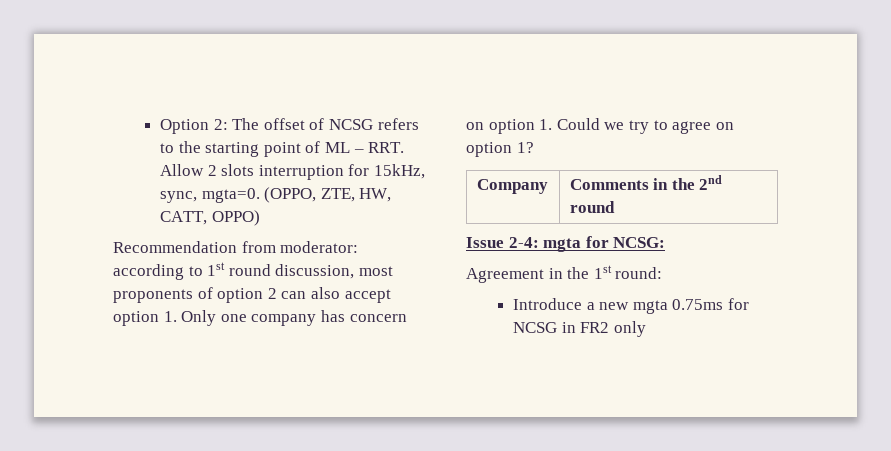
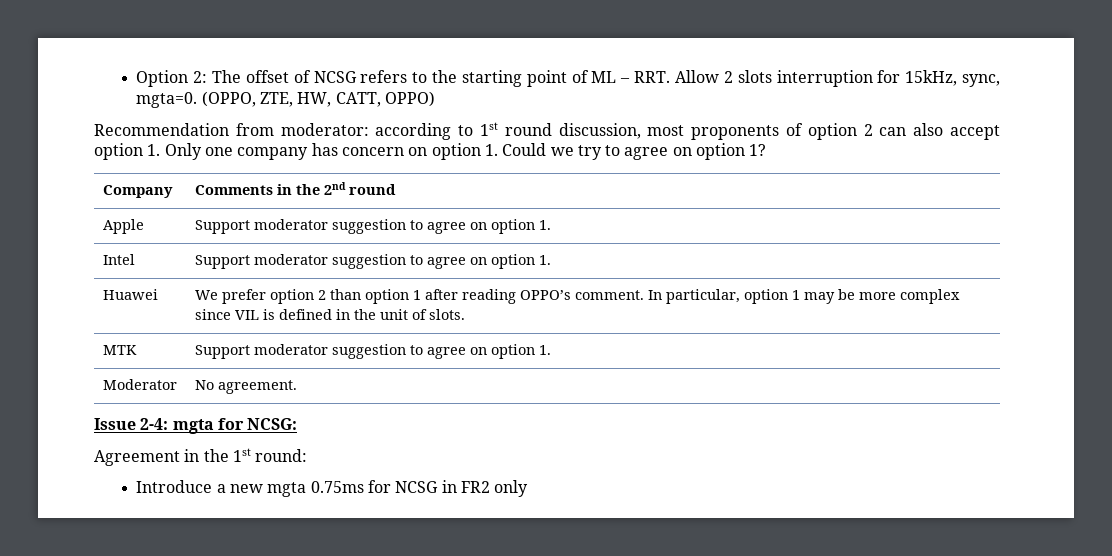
(615, 207) none -> [102,219,144,234] [194,219,551,234] [102,254,135,265] [194,254,551,269] [102,289,158,300] [194,289,960,304] [194,309,465,320] [102,345,137,355] [194,344,551,359] [102,379,177,390] [194,380,297,394] // Apple | Support moderator suggestion to agree on option 1. // Intel | Support moderator suggestion to agree on option 1. // Huawei | We prefer option 2 than option 1 after reading OPPO’s comment. In particular, option 1 may be more complex since VIL is defined in the unit of slots. // MTK | Support moderator suggestion to agree on option 1. // Moderator | No agreement.

